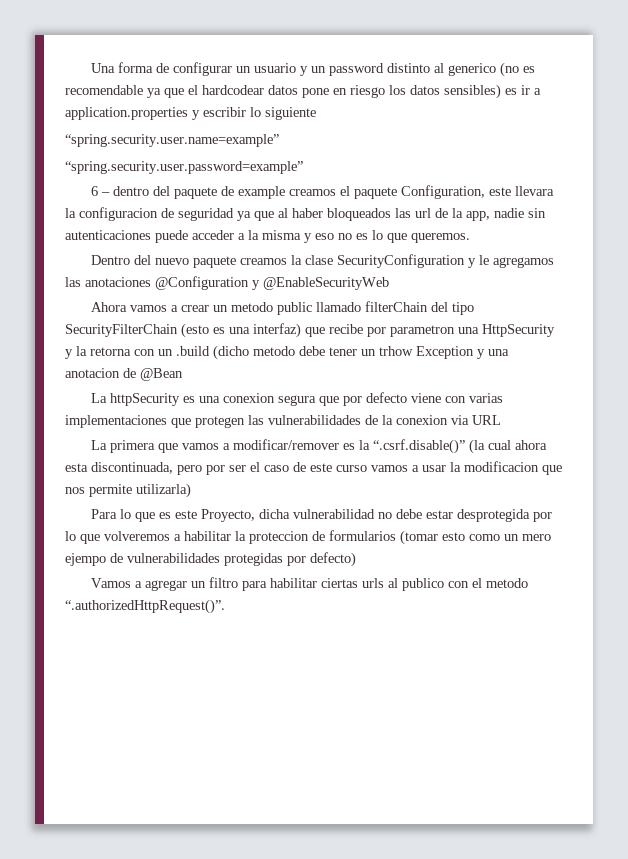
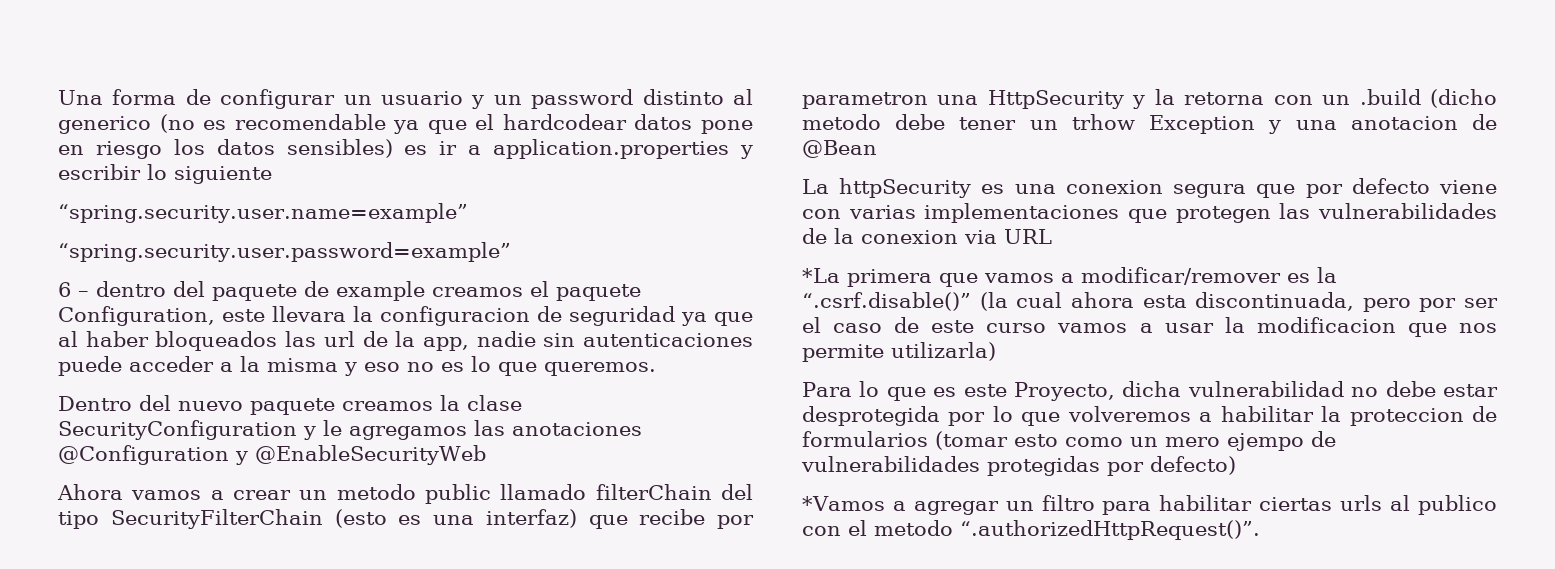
[91,440,108,450] La -> [802,268,840,283] *La
[91,578,132,588] Vamos -> [802,496,885,511] *Vamos

